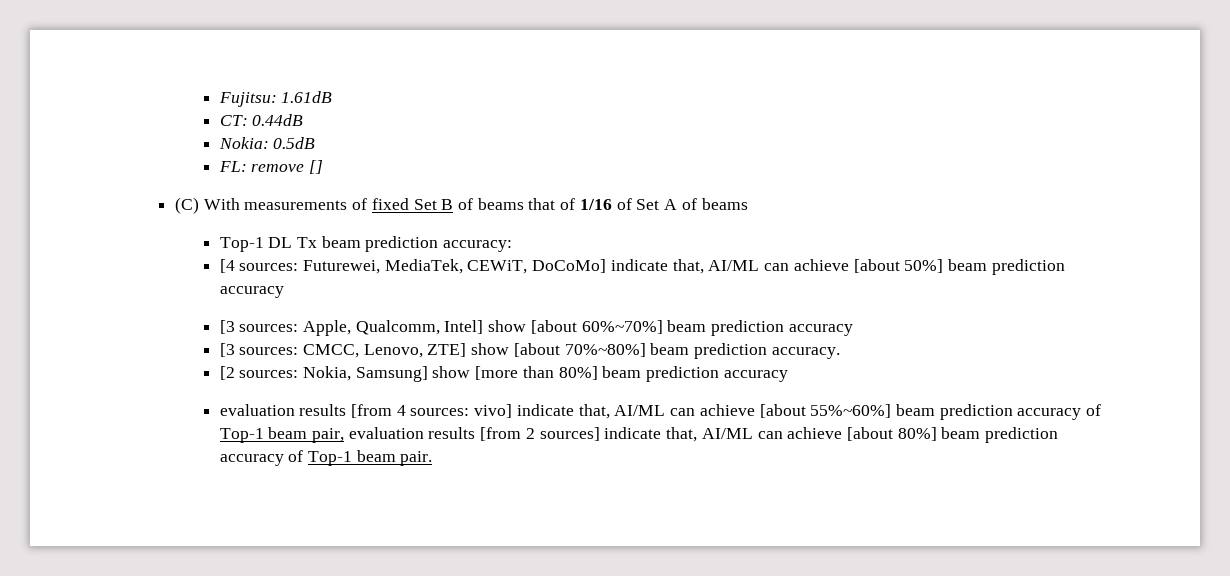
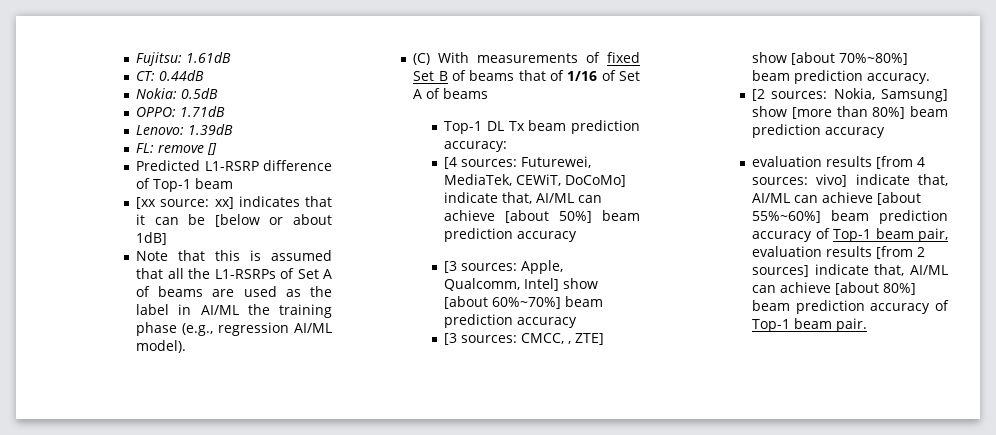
(316, 143) none -> [136,106,226,117] [136,124,234,135] // OPPO: 1.71dB // Lenovo: 1.39dB
(324, 167) none -> [136,160,332,171] [136,178,233,192] [136,196,332,209] [136,214,332,227] [136,232,168,245] [136,250,332,261] [136,268,332,279] [136,286,333,297] [136,304,332,318] [136,322,332,336] [136,340,187,353] // Predicted L1-RSRP difference of Top-1 beam // [xx source: xx] indicates that it can be [below or about 1dB] // Note that this is assumed that all the L1-RSRPs of Set A of beams are used as the label in AI/ML the training phase (e.g., regression AI/ML model).
[363,344,423,358] Lenovo, -> [568,341,572,344] ,

